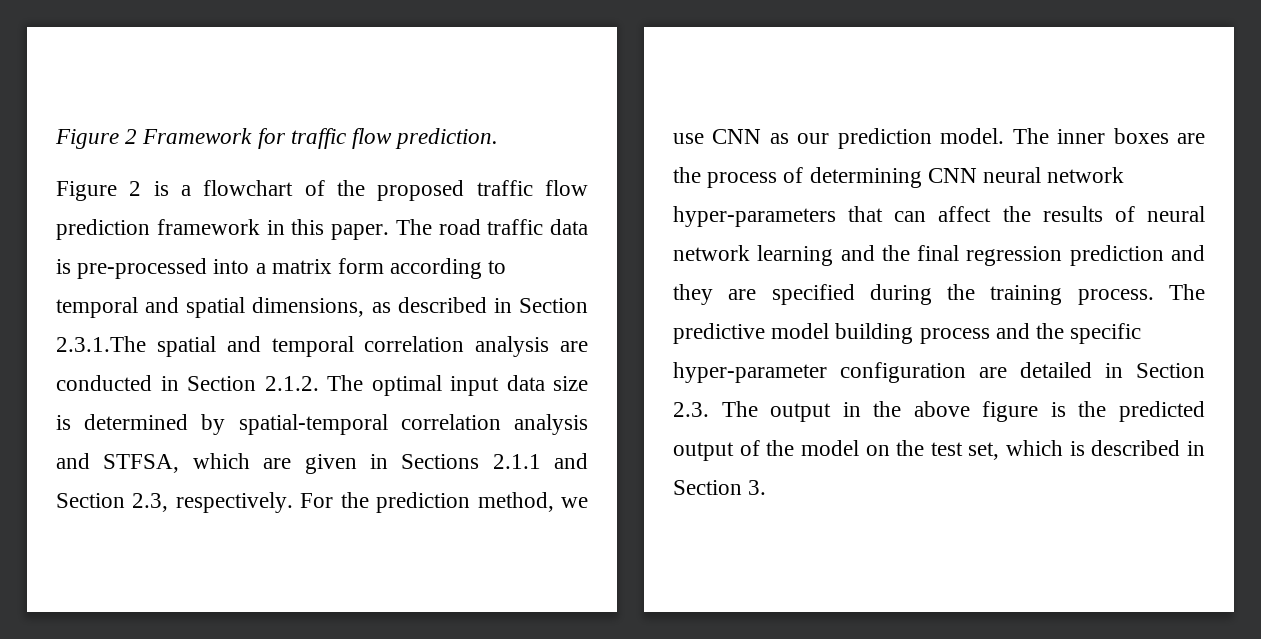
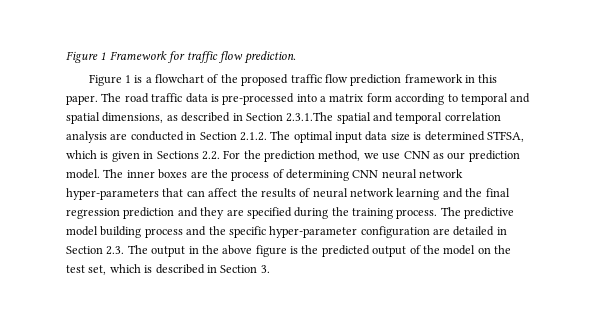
[55,129,138,149] Figure 2 -> [66,51,107,63] Figure 1
[129,181,142,196] 2 -> [124,75,131,83] 1
[201,414,588,435] [56,453,90,469] by spatial-temporal correlation analysis and -> (485, 136) none
[263,458,292,469] are -> [100,151,109,159] is
[492,453,588,469] [56,492,293,513] 2.1.1 and Section 2.3, respectively. -> [201,151,220,160] 2.2.

